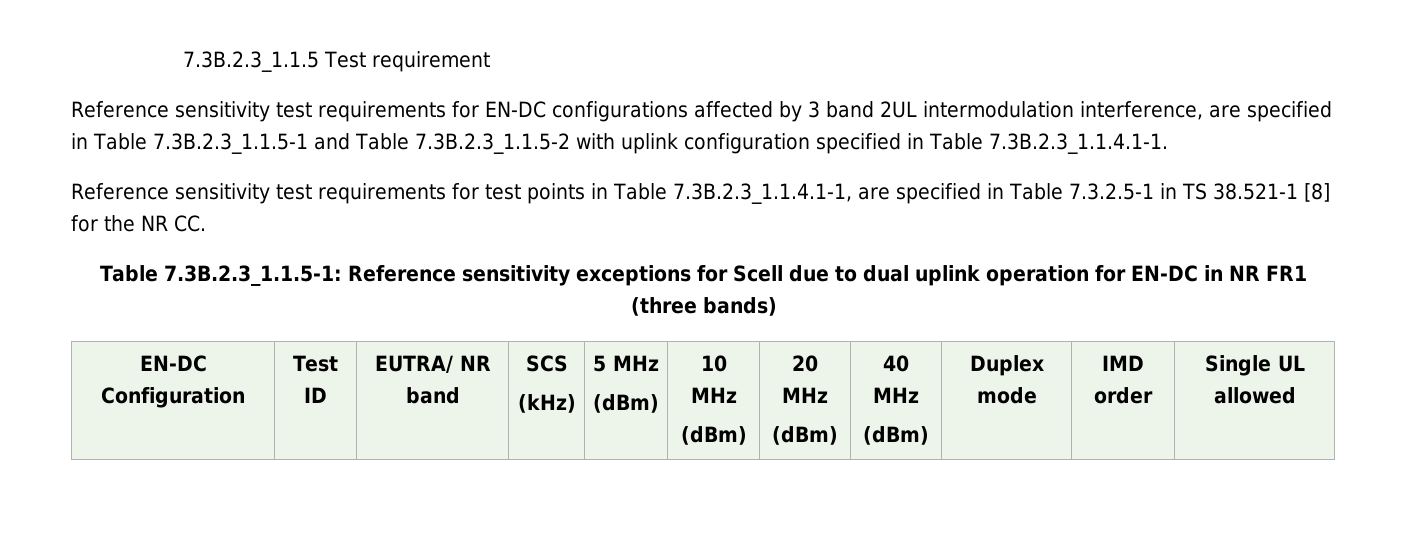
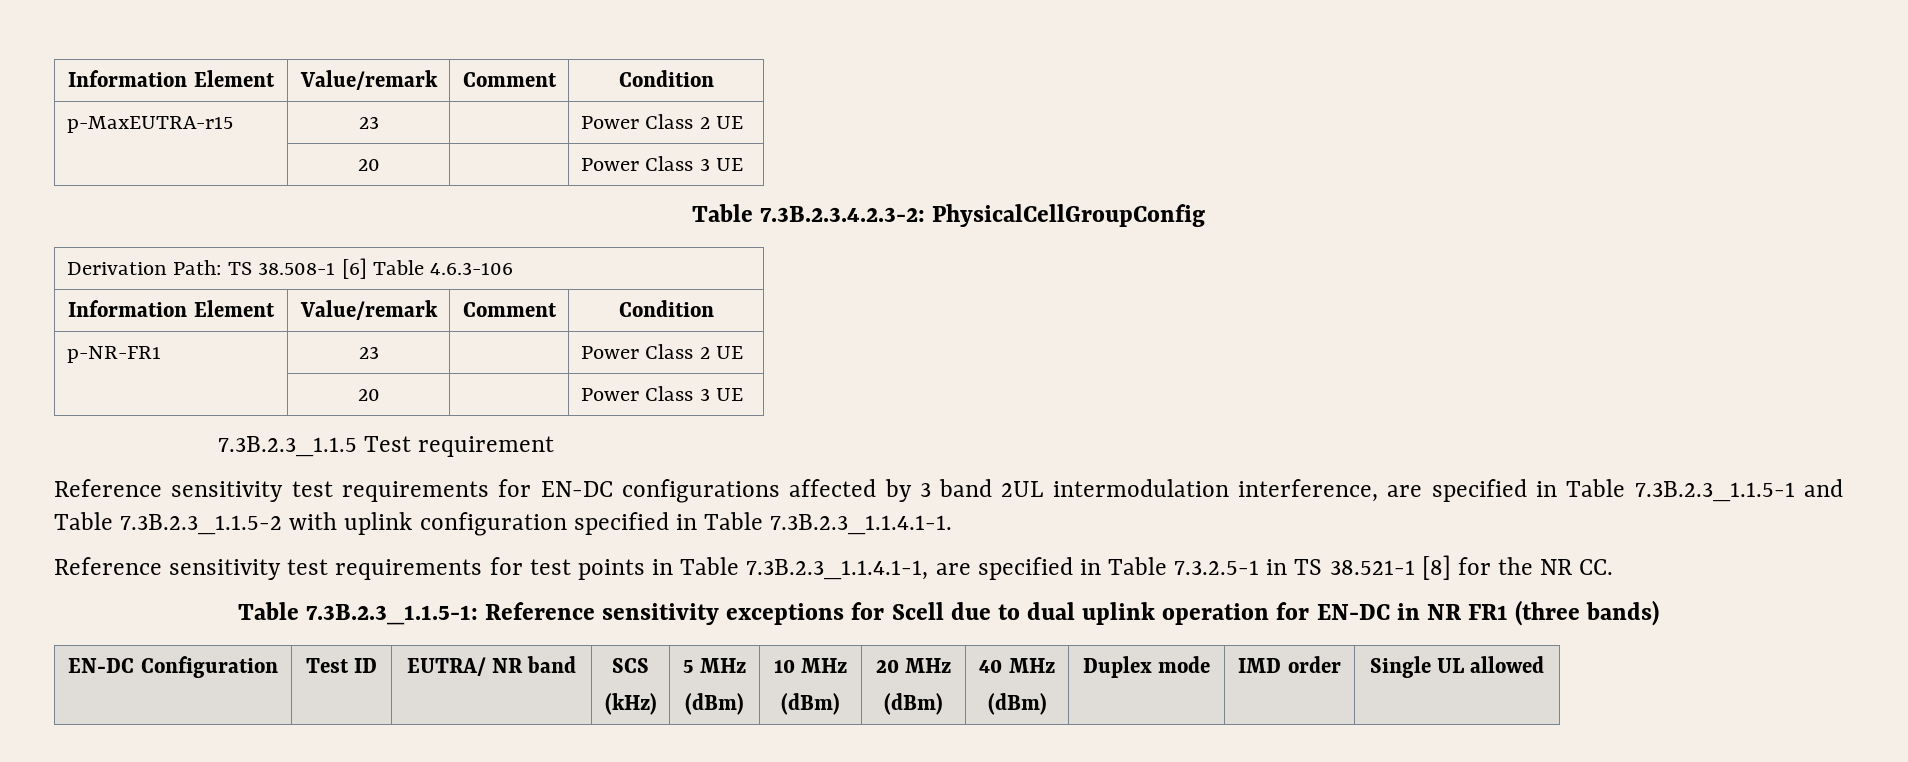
(182, 61) none -> [68,70,275,87] [299,70,438,90] [462,72,557,87] [618,70,714,87] [66,116,233,133] [358,116,379,129] [580,114,744,129] [357,159,380,171] [580,156,744,171] [691,204,1206,227] [66,258,514,279] [68,300,275,317] [299,300,438,320] [462,302,557,317] [618,300,714,317] [66,346,161,363] [358,346,379,359] [580,344,744,359] [357,389,380,401] [580,386,744,401] Information Element | Value/remark | Comment | Condition // p-MaxEUTRA-r15 | 23 | | Power Class 2 UE // | 20 | | Power Class 3 UE // Table 7.3B.2.3.4.2.3-2: PhysicalCellGroupConfig // Derivation Path: TS 38.508-1 [6] Table 4.6.3-106 // Information Element | Value/remark | Comment | Condition // p-NR-FR1 | 23 | | Power Class 2 UE // | 20 | | Power Class 3 UE //

